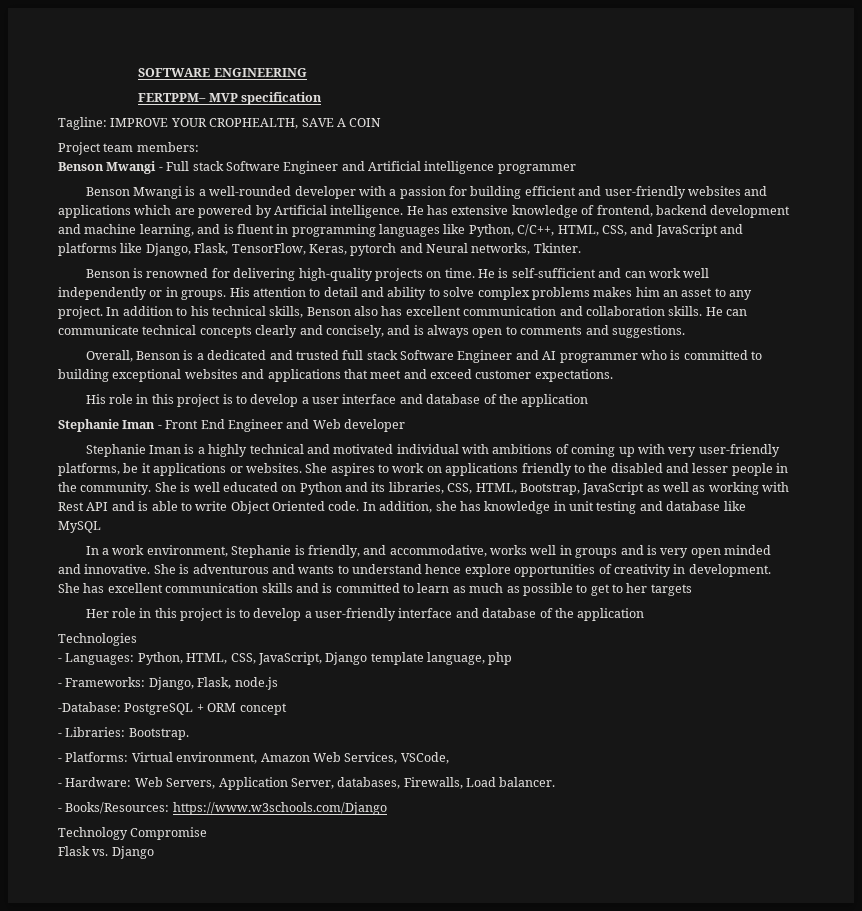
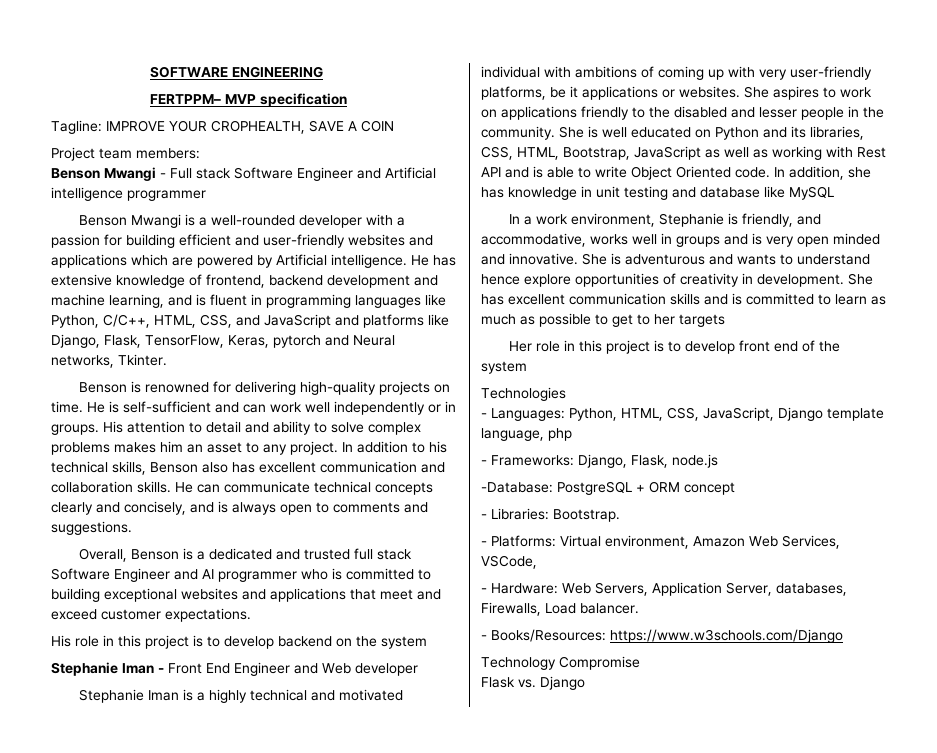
[301,394,589,407] a user interface and database of the application -> [278,636,427,649] backend on the system
[304,608,645,621] a user-friendly interface and database of the application -> [739,340,841,352] [481,361,527,374] front end of the system

